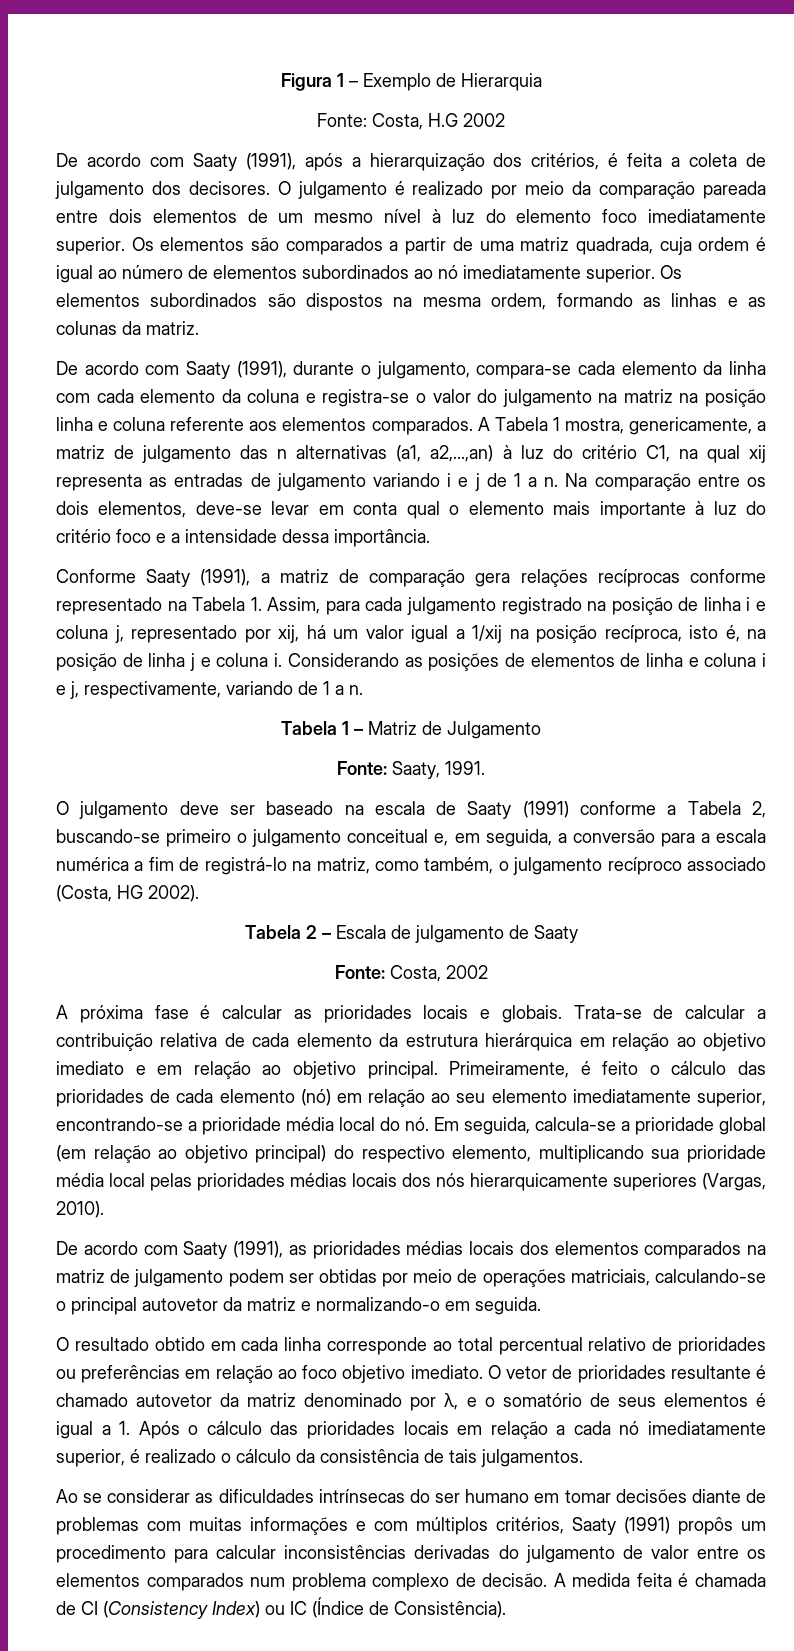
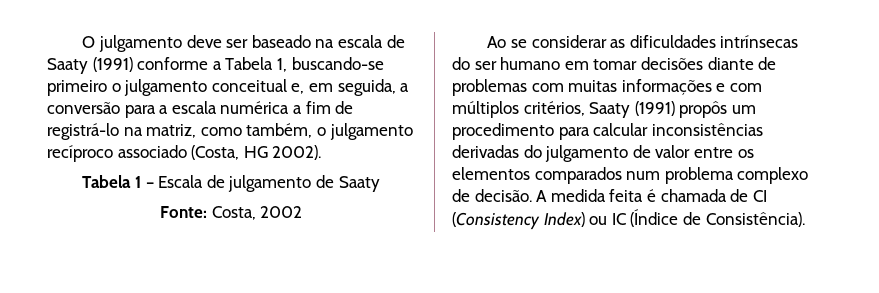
[280,73,542,91] [317,113,505,130] [56,153,767,171] [55,181,766,199] [56,209,766,223] [56,237,766,255] [56,265,682,283] [56,293,767,311] [56,321,199,335] [56,361,766,379] [56,389,766,407] [56,417,766,435] [56,445,767,463] [56,473,766,491] [56,501,766,519] [56,529,430,547] [56,569,766,587] [56,597,766,615] [56,625,766,643] [56,653,766,671] [56,681,363,699] [281,721,541,739] [337,761,485,779] Figura 1 – Exemplo de Hierarquia // Fonte: Costa, H.G 2002 // De acordo com Saaty (1991), após a hierarquização dos critérios, é feita a coleta de julgamento dos decisores. O julgamento é realizado por meio da comparação pareada entre dois elementos de um mesmo nível à luz do elemento foco imediatamente superior. Os elementos são comparados a partir de uma matriz quadrada, cuja ordem é igual ao número de elementos subordinados ao nó imediatamente superior. Os elementos subordinados são dispostos na mesma ordem, formando as linhas e as colunas da matriz. // De acordo com Saaty (1991), durante o julgamento, compara-se cada elemento da linha com cada elemento da coluna e registra-se o valor do julgamento na matriz na posição linha e coluna referente aos elementos comparados. A Tabela 1 mostra, genericamente, a matriz de julgamento das n alternativas (a1, a2,...,an) à luz do critério C1, na qual xij representa as entradas de julgamento variando i e j de 1 a n. Na comparação entre os dois elementos, deve-se levar em conta qual o elemento mais importante à luz do critério foco e a intensidade dessa importância. // Conforme Saaty (1991), a matriz de comparação gera relações recíprocas conforme representado na Tabela 1. Assim, para cada julgamento registrado na posição de linha i e coluna j, representado por xij, há um valor igual a 1/xij na posição recíproca, isto é, na posição de linha j e coluna i. Considerando as posições de elementos de linha e coluna i e j, respectivamente, variando de 1 a n. // Tabela 1 – Matriz de Julgamento // Fonte: Saaty, 1991. // -> (82, 42) none
[751,801,766,818] 2, -> [276,58,287,72] 1,
[305,925,317,939] 2 -> [135,176,142,188] 1
[56,1005,766,1023] [56,1033,767,1051] [56,1061,767,1079] [56,1089,766,1107] [56,1117,766,1135] [56,1145,767,1163] [56,1173,766,1191] [56,1201,104,1218] [56,1241,766,1259] [56,1269,766,1287] [56,1297,541,1315] [56,1337,767,1355] [56,1365,767,1383] [56,1393,767,1411] [56,1421,766,1439] [56,1449,583,1467] // A próxima fase é calcular as prioridades locais e globais. Trata-se de calcular a contribuição relativa de cada elemento da estrutura hierárquica em relação ao objetivo imediato e em relação ao objetivo principal. Primeiramente, é feito o cálculo das prioridades de cada elemento (nó) em relação ao seu elemento imediatamente superior, encontrando-se a prioridade média local do nó. Em seguida, calcula-se a prioridade global (em relação ao objetivo principal) do respectivo elemento, multiplicando sua prioridade média local pelas prioridades médias locais dos nós hierarquicamente superiores (Vargas, 2010). // De acordo com Saaty (1991), as prioridades médias locais dos elementos comparados na matriz de julgamento podem ser obtidas por meio de operações matriciais, calculando-se o principal autovetor da matriz e normalizando-o em seguida. // O resultado obtido em cada linha corresponde ao total percentual relativo de prioridades ou preferências em relação ao foco objetivo imediato. O vetor de prioridades resultante é chamado autovetor da matriz denominado por λ, e o somatório de seus elementos é igual a 1. Após o cálculo das prioridades locais em relação a cada nó imediatamente superior, é realizado o cálculo da consistência de tais julgamentos. -> (303, 212) none

